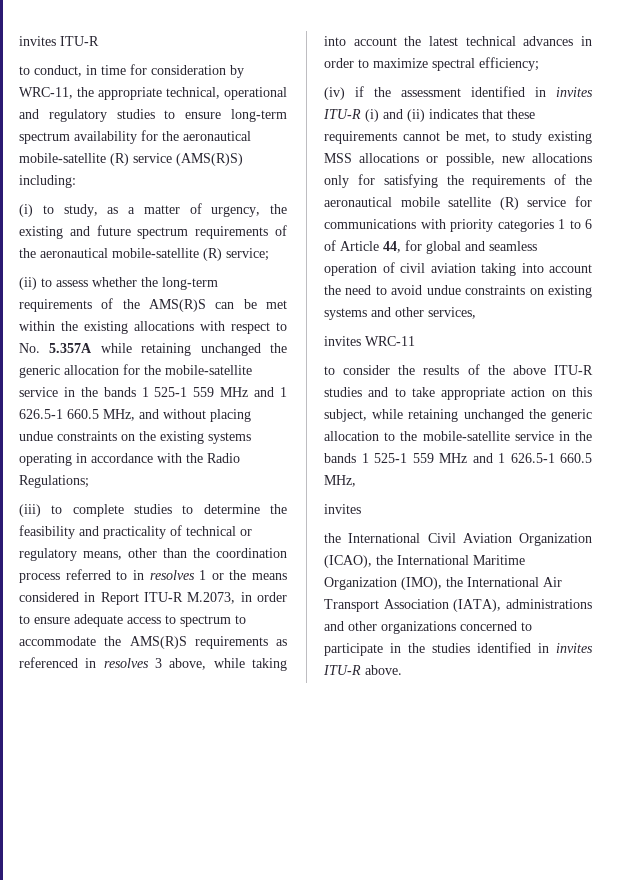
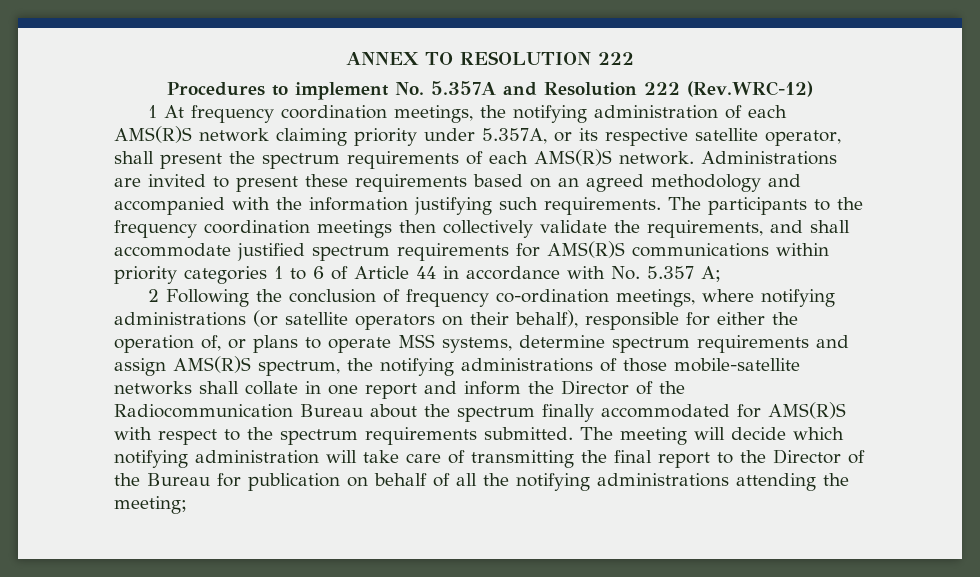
[19,36,99,46] [19,64,244,78] [19,87,287,100] [19,109,287,122] [19,130,251,144] [19,153,243,166] [19,175,76,188] [19,203,287,217] [19,225,287,239] [19,248,269,261] [19,277,218,290] [19,298,287,312] [19,321,287,334] [19,343,287,356] [19,364,252,378] [19,387,287,397] [19,409,251,422] [19,431,251,444] [19,453,240,466] [19,475,89,488] [19,504,287,517] [19,525,252,539] [19,548,287,561] [19,569,287,583] [19,592,287,605] [19,614,246,627] [19,636,287,649] [19,657,287,671] [324,36,592,46] [324,57,539,71] [324,86,593,100] [323,109,535,122] [324,131,592,144] [324,153,592,166] [324,174,592,188] [324,196,592,210] [324,219,446,229] invites ITU-R // to conduct, in time for consideration by WRC-11, the appropriate technical, operational and regulatory studies to ensure long-term spectrum availability for the aeronautical mobile-satellite (R) service (AMS(R)S) including: // (i) to study, as a matter of urgency, the existing and future spectrum requirements of the aeronautical mobile-satellite (R) service; // (ii) to assess whether the long-term requirements of the AMS(R)S can be met within the existing allocations with respect to No. 5.357A while retaining unchanged the generic allocation for the mobile-satellite service in the bands 1 525-1 559 MHz and 1 626.5-1 660.5 MHz, and without placing undue constraints on the existing systems operating in accordance with the Radio Regulations; // (iii) to complete studies to determine the feasibility and practicality of technical or regulatory means, other than the coordination process referred to in resolves 1 or the means considered in Report ITU-R M.2073, in order to ensure adequate access to spectrum to accommodate the AMS(R)S requirements as referenced in resolves 3 above, while taking into account the latest technical advances in order to maximize spectral efficiency; // (iv) if the assessment identified in invites ITU-R (i) and (ii) indicates that these requirements cannot be met, to study existing MSS allocations or possible, new allocations only for satisfying the requirements of the aeronautical mobile satellite (R) service for communications with -> [346,51,634,65] [167,81,814,100] [148,105,788,123] [114,126,841,146] [114,149,837,169] [114,174,801,192] [114,197,863,215] [114,220,850,238] [114,241,829,261] ANNEX TO RESOLUTION 222 // Procedures to implement No. 5.357A and Resolution 222 (Rev.WRC-12) // 1 At frequency coordination meetings, the notifying administration of each AMS(R)S network claiming priority under 5.357A, or its respective satellite operator, shall present the spectrum requirements of each AMS(R)S network. Administrations are invited to present these requirements based on an agreed methodology and accompanied with the information justifying such requirements. The participants to the frequency coordination meetings then collectively validate the requirements, and shall accommodate justified spectrum requirements for AMS(R)S communications within
[383,240,537,254] [324,262,592,276] [324,285,592,298] [324,307,476,320] [324,336,415,346] [324,364,593,375] [324,387,592,400] [324,409,592,422] [324,431,592,441] [324,453,592,463] [324,475,356,487] [324,504,361,514] [324,533,592,546] [324,555,525,568] [324,577,562,590] [324,599,592,612] [324,621,532,634] [324,642,593,656] [323,665,402,675] 44, for global and seamless operation of civil aviation taking into account the need to avoid undue constraints on existing systems and other services, // invites WRC-11 // to consider the results of the above ITU-R studies and to take appropriate action on this subject, while retaining unchanged the generic allocation to the mobile-satellite service in the bands 1 525-1 559 MHz and 1 626.5-1 660.5 MHz, // invites // the International Civil Aviation Organization (ICAO), the International Maritime Organization (IMO), the International Air Transport Association (IATA), administrations and other organizations concerned to participate in the studies identified in invites ITU-R above. -> [416,266,721,282] [148,289,836,307] [114,310,799,330] [114,334,849,353] [114,356,800,376] [114,380,685,399] [114,402,846,422] [114,427,844,445] [114,449,865,468] [114,473,849,491] [114,496,187,514] 44 in accordance with No. 5.357 A; // 2 Following the conclusion of frequency co-ordination meetings, where notifying administrations (or satellite operators on their behalf), responsible for either the operation of, or plans to operate MSS systems, determine spectrum requirements and assign AMS(R)S spectrum, the notifying administrations of those mobile-satellite networks shall collate in one report and inform the Director of the Radiocommunication Bureau about the spectrum finally accommodated for AMS(R)S with respect to the spectrum requirements submitted. The meeting will decide which notifying administration will take care of transmitting the final report to the Director of the Bureau for publication on behalf of all the notifying administrations attending the meeting;

